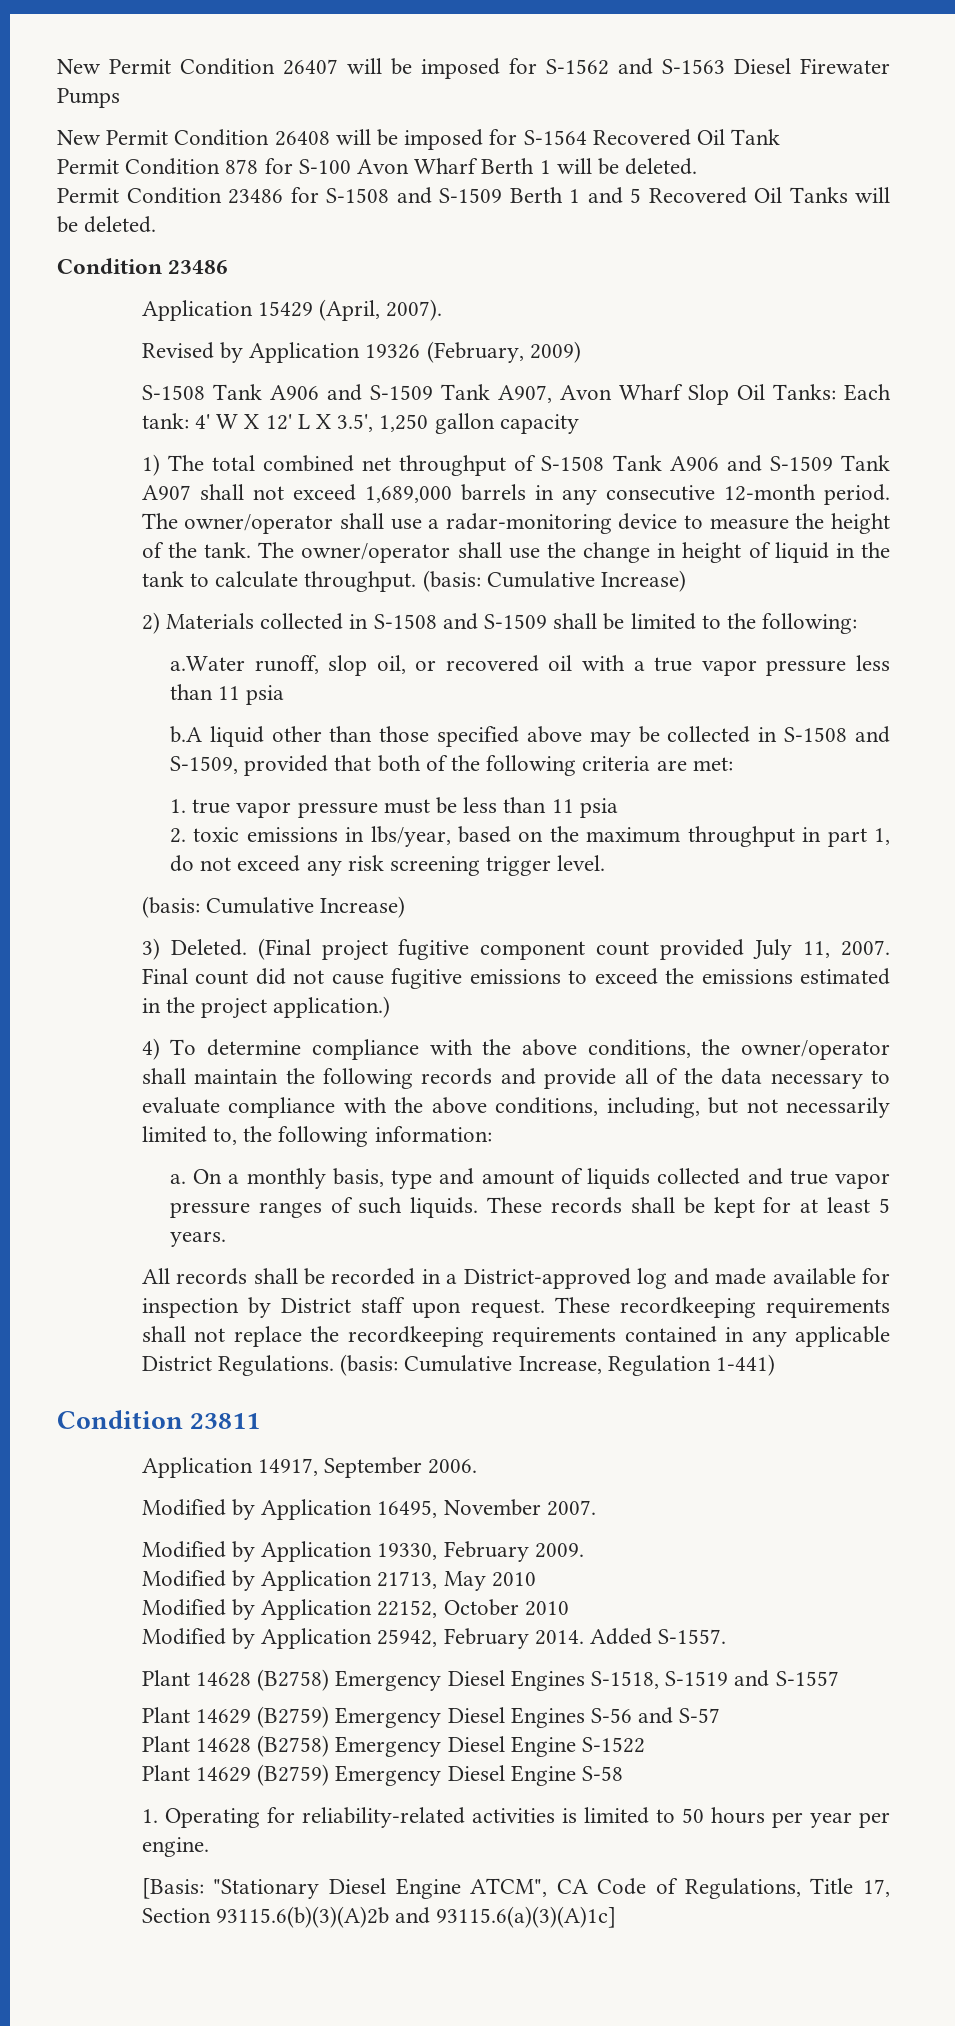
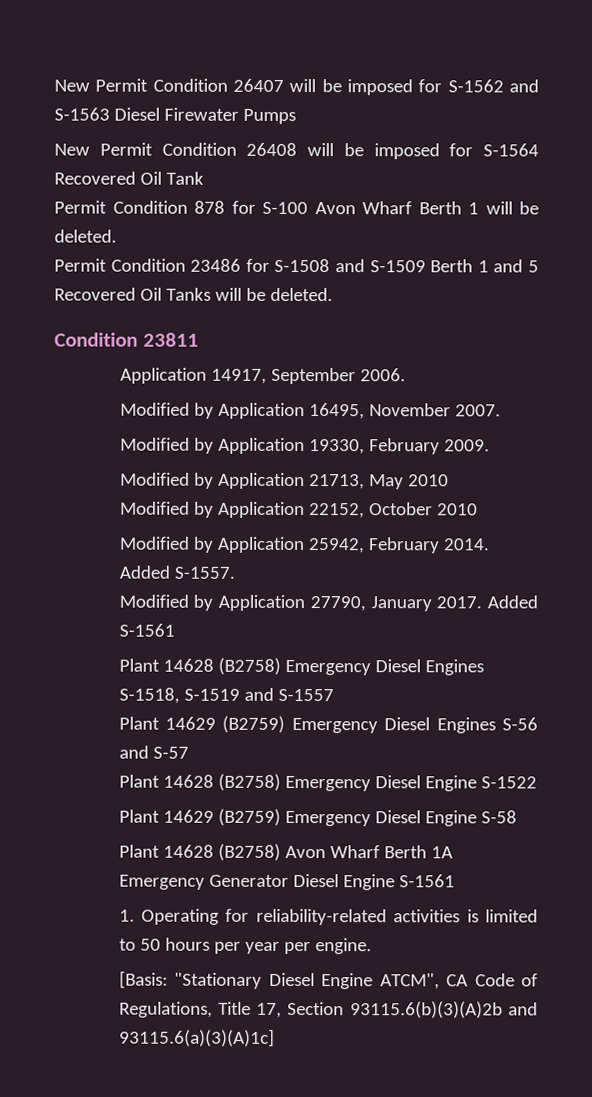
[57,258,229,274] [141,299,443,321] [141,341,581,363] [141,384,892,405] [141,413,579,434] [141,454,890,476] [141,484,891,505] [141,513,891,534] [141,542,891,563] [141,570,686,592] [141,612,858,634] [169,655,890,676] [169,684,285,705] [169,726,890,747] [169,755,733,776] [169,797,618,818] [169,826,890,847] [169,855,606,876] [141,896,406,918] [141,938,890,961] [141,968,890,989] [141,996,391,1019] [141,1038,891,1060] [141,1068,890,1089] [141,1097,890,1118] [141,1126,492,1147] [169,1168,890,1189] [169,1197,890,1218] [169,1231,226,1247] [141,1268,890,1289] [141,1297,890,1318] [141,1326,890,1347] [141,1354,775,1376] // Condition 23486 // Application 15429 (April, 2007). // Revised by Application 19326 (February, 2009) // S-1508 Tank A906 and S-1509 Tank A907, Avon Wharf Slop Oil Tanks: Each tank: 4' W X 12' L X 3.5', 1,250 gallon capacity // 1) The total combined net throughput of S-1508 Tank A906 and S-1509 Tank A907 shall not exceed 1,689,000 barrels in any consecutive 12-month period. The owner/operator shall use a radar-monitoring device to measure the height of the tank. The owner/operator shall use the change in height of liquid in the tank to calculate throughput. (basis: Cumulative Increase) // 2) Materials collected in S-1508 and S-1509 shall be limited to the following: // a.Water runoff, slop oil, or recovered oil with a true vapor pressure less than 11 psia // b.A liquid other than those specified above may be collected in S-1508 and S-1509, provided that both of the following criteria are met: // 1. true vapor pressure must be less than 11 psia // 2. toxic emissions in lbs/year, based on the maximum throughput in part 1, do not exceed any risk screening trigger level. // (basis: Cumulative Increase) // 3) Deleted. (Final project fugitive component count provided July 11, 2007. Final count did not cause fugitive emissions to exceed the emissions estimated in the project application.) // 4) To determine compliance with the above conditions, the owner/operator shall maintain the following records and provide all of the data necessary to evaluate compliance with the above conditions, including, but not necessarily limited to, the following information: // a. On a monthly basis, type and amount of liquids collected and true vapor pressure ranges of such liquids. These records shall be kept for at least 5 years. // All records shall be recorded in a District-approved log and made available for inspection by District staff upon request. These recordkeeping requirements shall not replace the recordkeeping requirements contained in any applicable District Regulations. (basis: Cumulative Increase, Regulation 1-441) -> (333, 294) none
(727, 1636) none -> [118,594,538,612] [118,623,175,637] // Modified by Application 27790, January 2017. Added S-1561
(623, 1773) none -> [118,843,453,861] [118,873,455,891] // Plant 14628 (B2758) Avon Wharf Berth 1A Emergency Generator Diesel Engine S-1561

